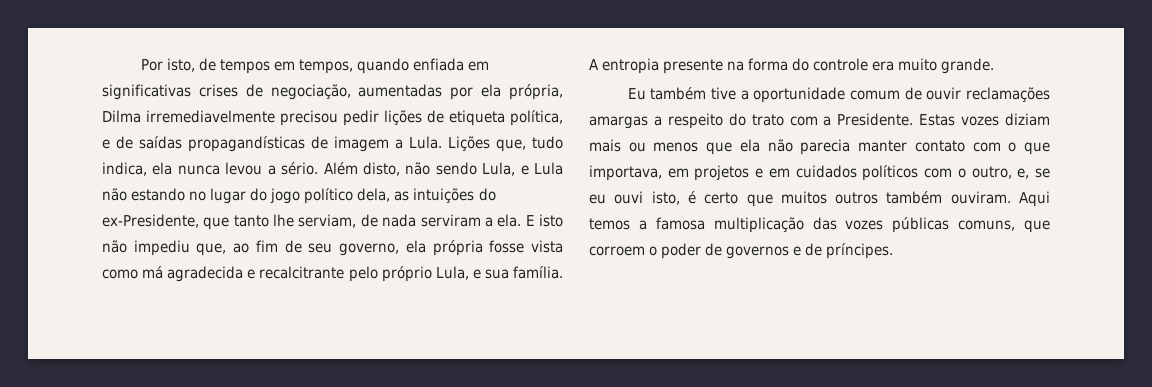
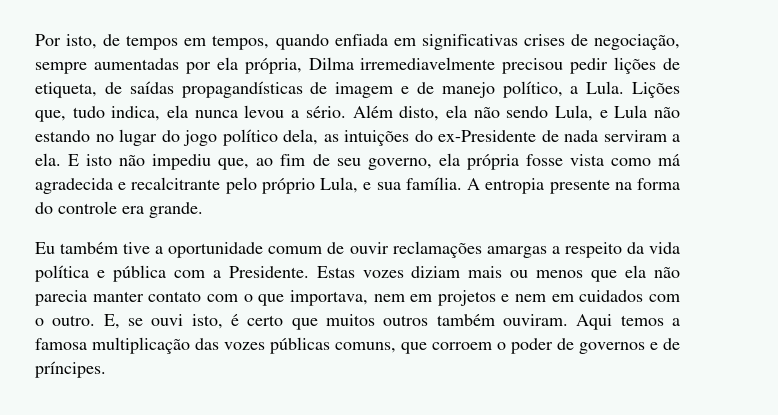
(351, 92) none -> [35,62,87,74] sempre
[449,110,563,126] [102,139,110,149] etiqueta política, e -> [35,82,97,98] etiqueta,
(389, 144) none -> [400,81,563,98] e de manejo político,
(400, 169) none -> [445,105,467,118] ela
[102,214,357,230] ex-Presidente, que tanto lhe serviam, -> [438,130,536,142] ex-Presidente
[898,58,938,71] muito -> (144, 210) none
[728,113,784,126] do trato -> [626,242,681,254] [35,265,166,282] da vida política e pública
(662, 173) none -> [373,294,405,302] nem
(764, 173) none -> [515,294,547,302] nem
[862,165,1050,181] [589,194,606,204] políticos com o outro, e, se eu -> [649,294,680,302] [35,314,143,329] com o outro. E, se

